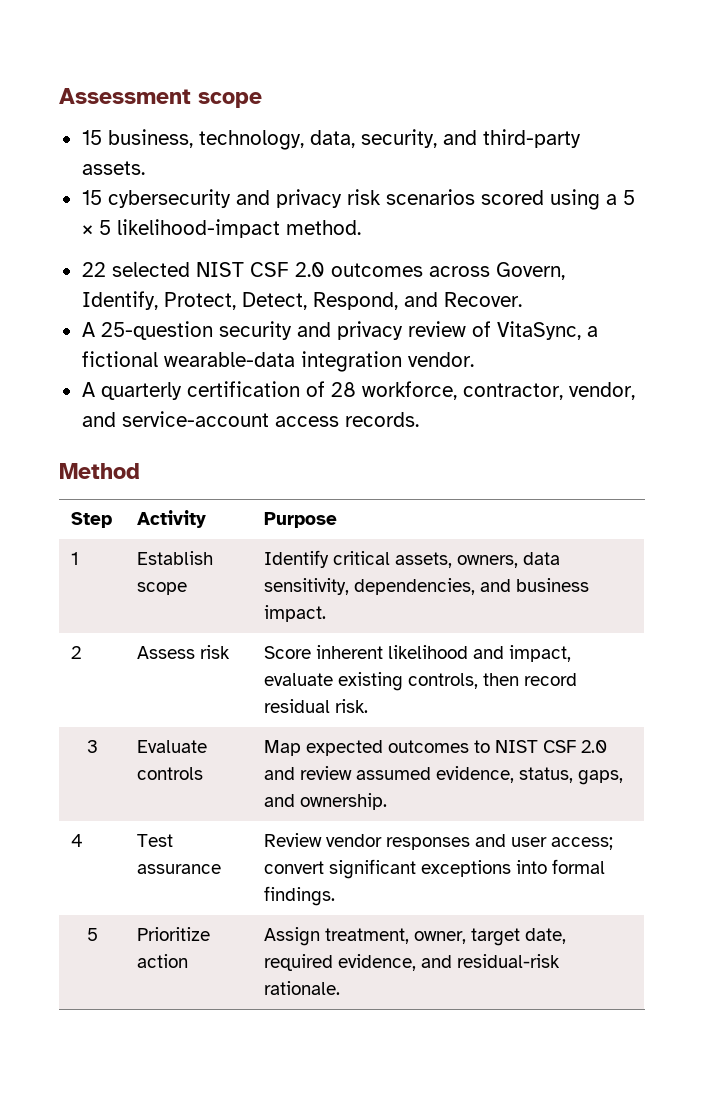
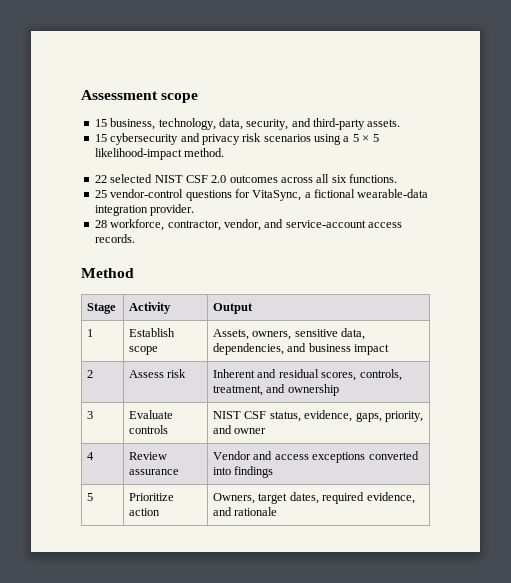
[480,190,544,205] scored -> (311, 138) none
[495,262,565,280] [81,291,522,310] [81,321,491,340] Govern, Identify, Protect, Detect, Respond, and Recover. // A 25-question security and privacy review of -> [316,174,398,183] [94,189,250,201] all six functions. // 25 vendor-control questions for
[407,352,474,367] [81,381,325,400] vendor. // A quarterly certification of -> [150,204,195,216] provider. //
[71,512,113,528] Step -> [87,303,117,314] Stage
[264,512,338,528] Purpose -> [213,303,254,314] Output
[264,550,561,568] [264,578,350,595] Identify critical assets, owners, data sensitivity, -> [213,328,366,340] Assets, owners, sensitive data,
[264,605,327,622] impact. -> [354,344,390,355] impact
[264,645,572,662] [264,672,578,691] [264,699,369,713] [87,740,98,753] [137,740,208,753] [137,767,204,780] [264,740,608,756] [264,766,624,785] [264,793,388,810] Score inherent likelihood and impact, evaluate existing controls, then record residual risk. // 3 | Evaluate controls | Map expected outcomes to NIST CSF 2.0 and review assumed evidence, status, gaps, and ownership. -> [213,369,402,381] [213,384,339,396] [87,411,94,419] [129,410,174,419] [129,425,169,434] [213,410,423,422] [213,425,267,434] Inherent and residual scores, controls, treatment, and ownership // 3 | Evaluate controls | NIST CSF status, evidence, gaps, priority, and owner
[137,834,174,847] Test -> [129,452,168,460] Review
[264,833,614,850] [264,859,606,879] [264,886,336,906] [87,928,98,941] [137,927,211,941] [137,954,189,968] [264,927,567,946] Review vendor responses and user access; convert significant exceptions into formal findings. // 5 | Prioritize action | Assign treatment, owner, target date, -> [213,451,419,463] [213,466,274,478] [87,493,94,501] [129,493,175,501] [129,508,161,516] [213,492,319,504] Vendor and access exceptions converted into findings // 5 | Prioritize action | Owners, target dates,
[457,954,561,968] [264,981,341,995] residual-risk rationale. -> [234,507,278,516] rationale

